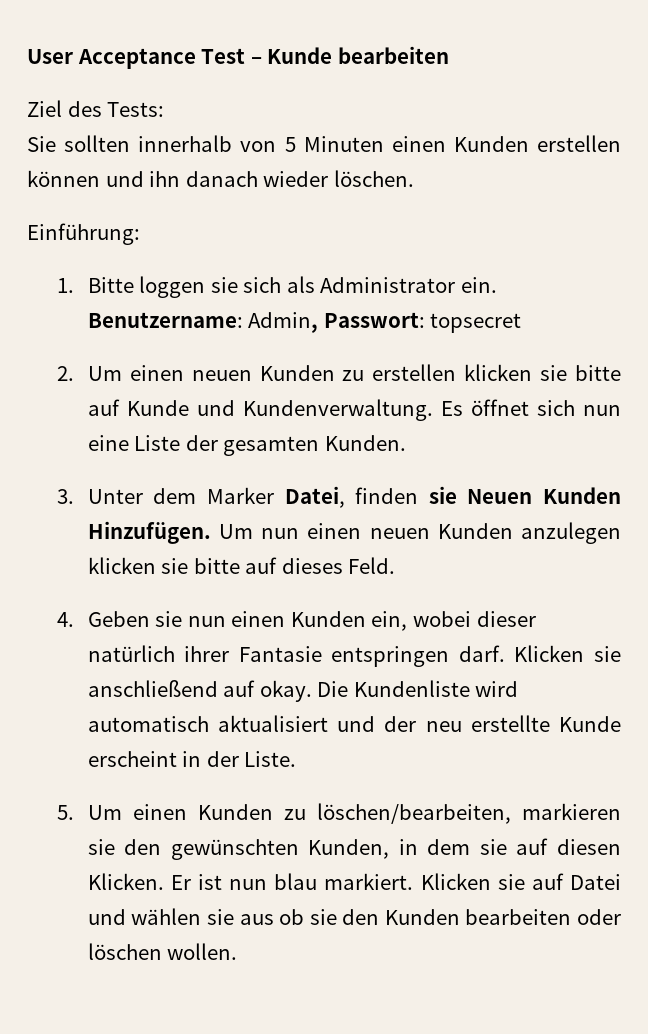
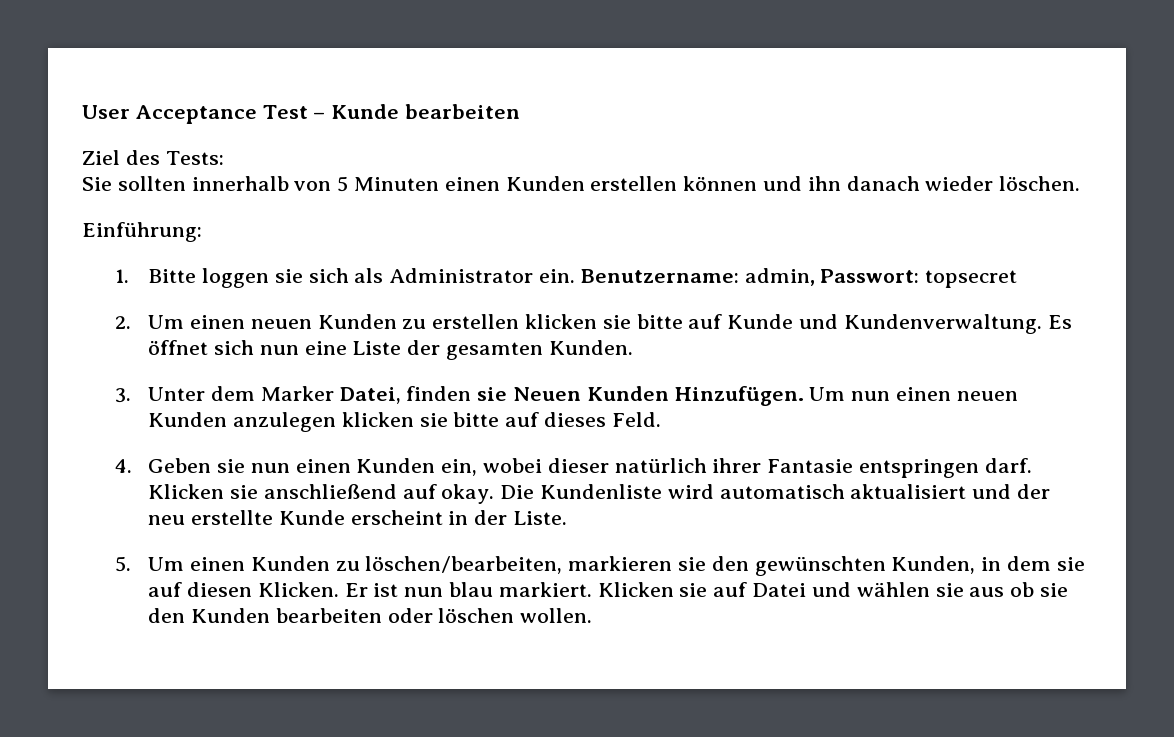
[248,312,319,333] Admin, -> [744,268,815,286] admin,

